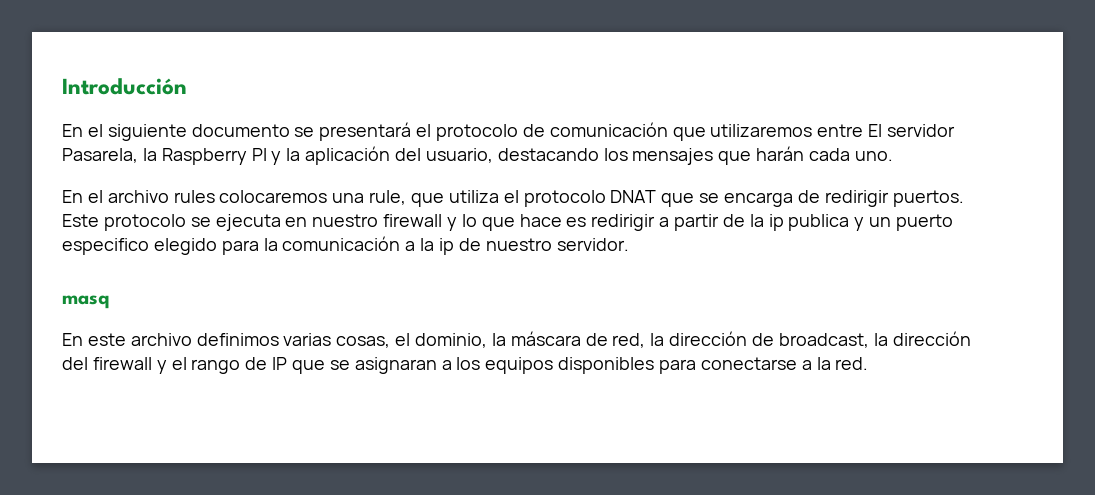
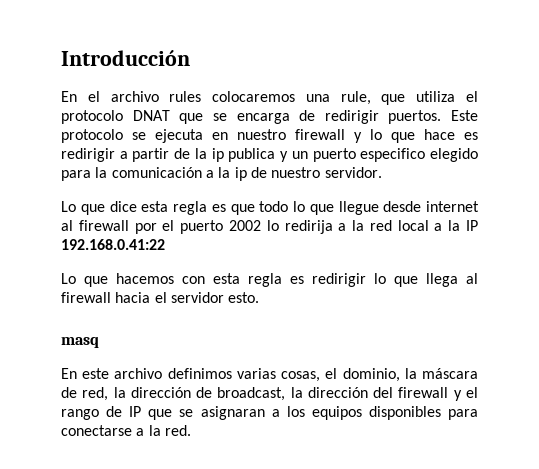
[62,122,956,141] [62,146,893,165] // En el siguiente documento se presentará el protocolo de comunicación que utilizaremos entre El servidor Pasarela, la Raspberry PI y la aplicación del usuario, destacando los mensajes que harán cada uno. -> (190, 58) none
(629, 244) none -> [61,201,479,215] [61,220,478,234] [61,239,165,250] [61,273,478,287] [61,292,260,303] // Lo que dice esta regla es que todo lo que llegue desde internet al firewall por el puerto 2002 lo redirija a la red local a la IP 192.168.0.41:22 // Lo que hacemos con esta regla es redirigir lo que llega al firewall hacia el servidor esto.

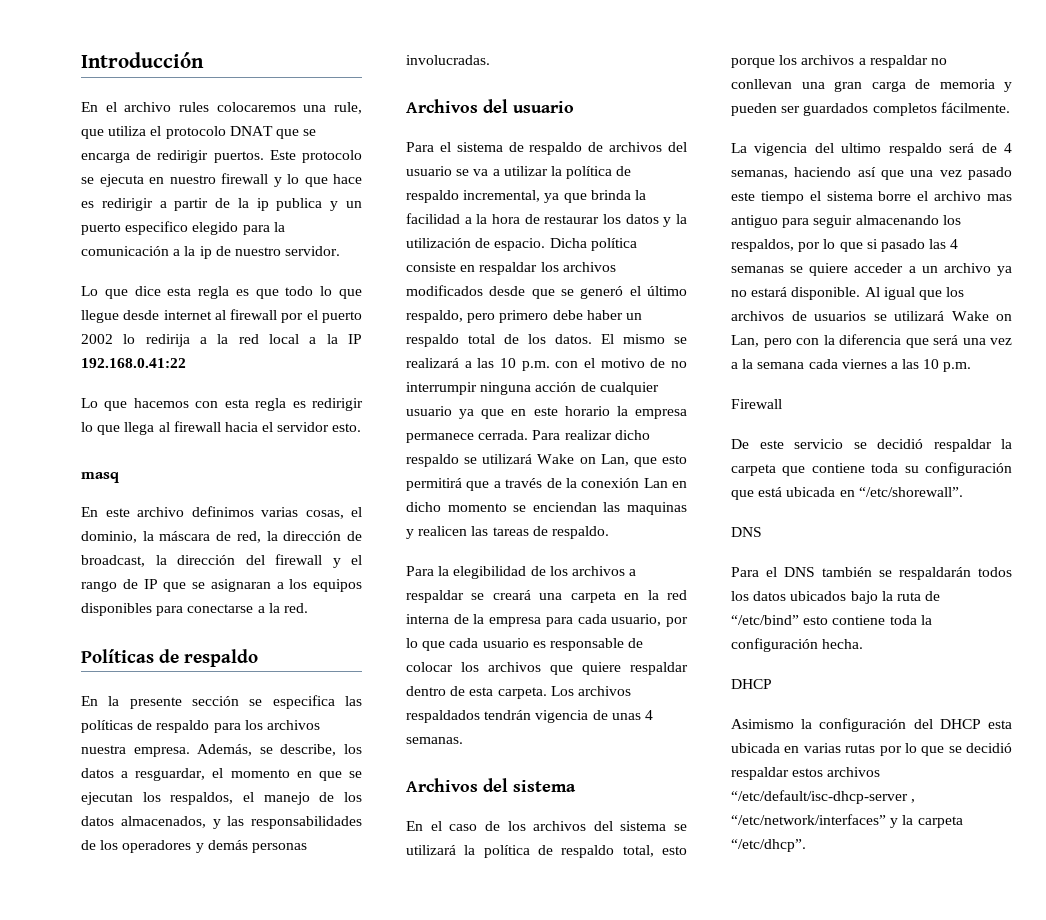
(191, 430) none -> [81,649,259,667] [81,695,362,709] [81,720,320,733] [81,744,362,757] [81,768,362,781] [81,792,362,805] [81,816,362,829] [81,840,307,853] [406,55,490,65] [406,99,574,113] [406,142,687,155] [406,166,632,179] [406,190,646,203] [406,213,687,227] [406,238,637,251] [406,262,616,275] [406,285,687,299] [406,310,642,323] [406,334,687,347] [406,358,687,371] [406,382,659,395] [406,406,687,419] [406,430,650,443] [406,454,687,467] [406,478,687,491] [406,502,687,515] [406,526,609,539] [406,566,637,579] [406,590,687,603] [406,614,688,627] [406,638,644,651] [406,662,688,675] [406,686,631,699] [406,710,653,723] [406,737,463,744] [406,778,576,792] [406,821,687,831] [406,845,687,858] [731,55,947,68] [731,79,1012,92] [731,102,1010,116] [731,143,1012,156] [731,167,1012,180] [731,191,1012,204] [731,215,961,228] [731,239,959,252] [731,263,1012,276] [731,287,965,300] [731,311,1012,321] [731,334,1012,348] [731,359,972,372] [731,399,782,409] [731,439,1012,452] [731,462,1012,476] [731,487,963,500] [731,527,762,537] [731,567,1012,580] [731,591,941,604] [731,615,932,625] [731,638,864,652] [731,679,772,689] [731,718,1012,732] [731,743,1012,756] [731,767,881,780] [731,790,916,804] [731,814,963,828] [731,839,806,852] // Políticas de respaldo // En la presente sección se especifica las políticas de respaldo para los archivos nuestra empresa. Además, se describe, los datos a resguardar, el momento en que se ejecutan los respaldos, el manejo de los datos almacenados, y las responsabilidades de los operadores y demás personas involucradas. // Archivos del usuario // Para el sistema de respaldo de archivos del usuario se va a utilizar la política de respaldo incremental, ya que brinda la facilidad a la hora de restaurar los datos y la utilización de espacio. Dicha política consiste en respaldar los archivos modificados desde que se generó el último respaldo, pero primero debe haber un respaldo total de los datos. El mismo se realizará a las 10 p.m. con el motivo de no interrumpir ninguna acción de cualquier usuario ya que en este horario la empresa permanece cerrada. Para realizar dicho respaldo se utilizará Wake on Lan, que esto permitirá que a través de la conexión Lan en dicho momento se enciendan las maquinas y realicen las tareas de respaldo. // Para la elegibilidad de los archivos a respaldar se creará una carpeta en la red interna de la empresa para cada usuario, por lo que cada usuario es responsable de colocar los archivos que quiere respaldar dentro de esta carpeta. Los archivos respaldados tendrán vigencia de unas 4 semanas. // Archivos del sistema // En el caso de los archivos del sistema se utilizará la política de respaldo total, esto porque los archivos a respaldar no conllevan una gran carga de memoria y pueden ser guardados completos fácilmente. // La vigencia del ultimo respaldo será de 4 semanas, haciendo así que una vez pasado este tiempo el sistema borre el archivo mas antiguo para seguir almacenando los respaldos, por lo que si pasado las 4 semanas se quiere acceder a un archivo ya no estará disponible. Al igual que los archivos de usuarios se utilizará Wake on Lan, pero con la diferencia que será una vez a la semana cada viernes a las 10 p.m. // Firewall // De este servicio se decidió respaldar la carpeta que contiene toda su configuración que está ubicada en “/etc/shorewall”. // DNS // Para el DNS también se respaldarán todos los datos ubicados bajo la ruta de “/etc/bind” esto contiene toda la configuración hecha. // DHCP // Asimismo la configuración del DHCP esta ubicada en varias rutas por lo que se decidió respaldar estos archivos “/etc/default/isc-dhcp-server , “/etc/network/interfaces” y la carpeta “/etc/dhcp”.

